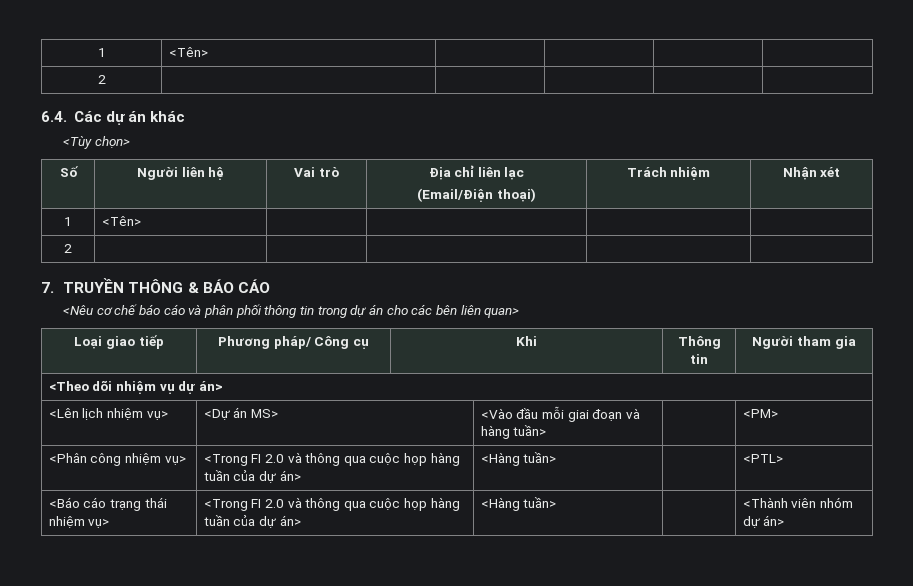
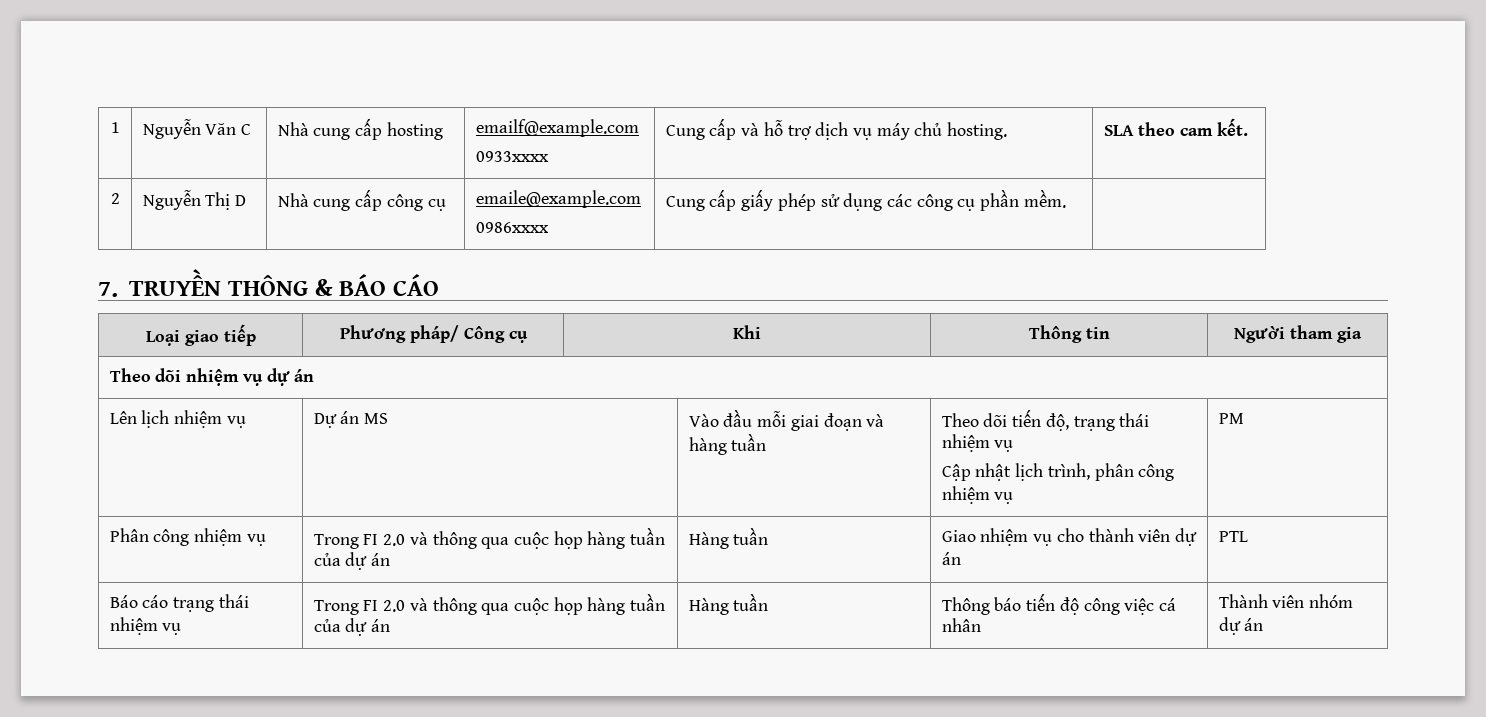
[97,48,106,57] [168,47,208,57] [97,75,106,84] [41,111,185,125] [63,136,130,149] [59,166,79,177] [136,167,225,180] [294,167,339,177] [428,165,525,180] [417,188,536,202] [626,167,711,180] [782,167,841,180] [64,217,72,226] [101,216,141,226] [64,244,72,253] 1 | <Tên> | | | | // 2 | | | | | // 6.4. Các dự án khác // <Tùy chọn> // Số | Người liên hệ | Vai trò | Địa chỉ liên lạc // (Email/Điện thoại) | Trách nhiệm | Nhận xét // 1 | <Tên> | | | | // 2 | | | | -> [110,122,120,133] [142,118,252,139] [277,118,443,140] [475,119,639,137] [475,151,549,162] [665,118,1008,140] [1103,118,1248,136] [110,193,120,204] [142,189,247,210] [277,189,446,211] [475,190,641,208] [475,222,549,233] [665,189,1066,211] 1 | Nguyễn Văn C | Nhà cung cấp hosting | emailf@example.com // 0933xxxx | Cung cấp và hỗ trợ dịch vụ máy chủ hosting. | SLA theo cam kết. // 2 | Nguyễn Thị D | Nhà cung cấp công cụ | emaile@example.com // 0986xxxx | Cung cấp giấy phép sử dụng các công cụ phần mềm.
[63,304,520,318] // <Nêu cơ chế báo cáo và phân phối thông tin trong dự án cho các bên liên quan> -> (439, 285) none
[48,381,89,391] <Theo -> [109,368,151,382] Theo
[198,381,223,391] [48,408,168,420] [203,407,278,420] [480,408,513,419] án> // <Lên lịch nhiệm vụ> | <Dự án MS> | <Vào -> [294,369,315,382] [109,410,246,428] [313,411,389,428] [688,414,719,427] án // Lên lịch nhiệm vụ | Dự án MS | Vào
[513,425,547,436] [742,409,778,418] [48,453,186,466] [203,454,248,466] tuần> | | <PM> // <Phân công nhiệm vụ> | <Trong -> [731,433,767,451] [941,409,1150,431] [941,434,1014,452] [941,463,1175,481] [941,486,1014,504] [1218,413,1244,424] [109,528,266,546] [313,534,359,549] tuần | Theo dõi tiến độ, trạng thái nhiệm vụ // Cập nhật lịch trình, phân công nhiệm vụ | PM // Phân công nhiệm vụ | Trong
[279,470,301,481] [480,452,557,466] [742,454,783,463] [48,497,80,508] án> | <Hàng tuần> | | <PTL> // <Báo -> [371,553,391,566] [688,527,769,549] [941,528,1198,546] [941,552,961,565] [1218,531,1248,542] [109,595,138,608] án | Hàng tuần | Giao nhiệm vụ cho thành viên dự án | PTL // Báo
[88,519,110,528] [203,499,248,511] vụ> | <Trong -> [162,623,182,635] [313,600,359,615] vụ | Trong
[279,515,301,526] [480,497,557,511] [742,497,788,508] án> | <Hàng tuần> | | <Thành -> [371,619,391,632] [688,593,769,615] [941,593,1177,615] [941,618,981,632] [1218,594,1268,608] án | Hàng tuần | Thông báo tiến độ công việc cá nhân | Thành
[763,515,785,526] án> -> [1244,618,1264,631] án

